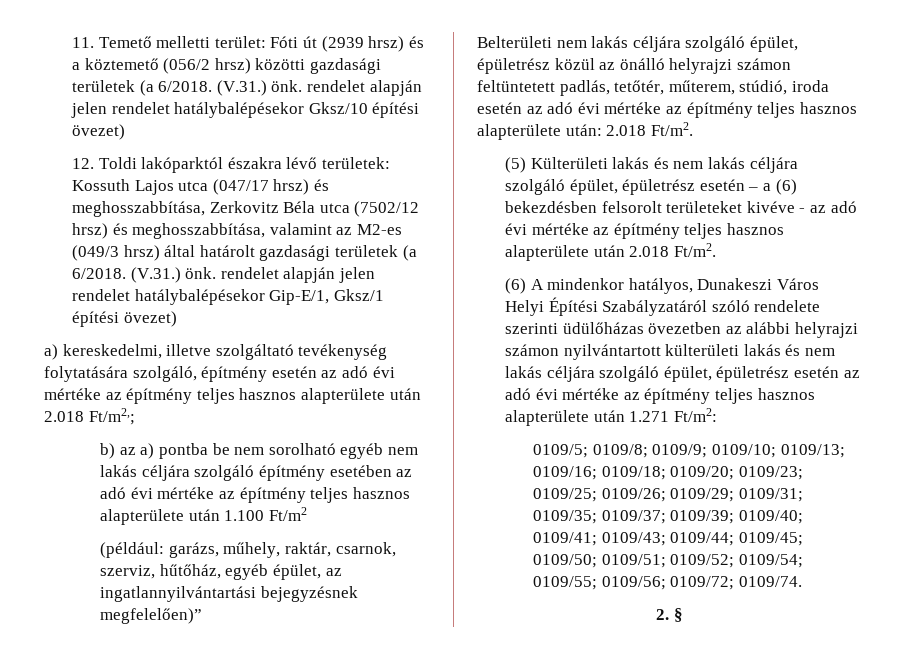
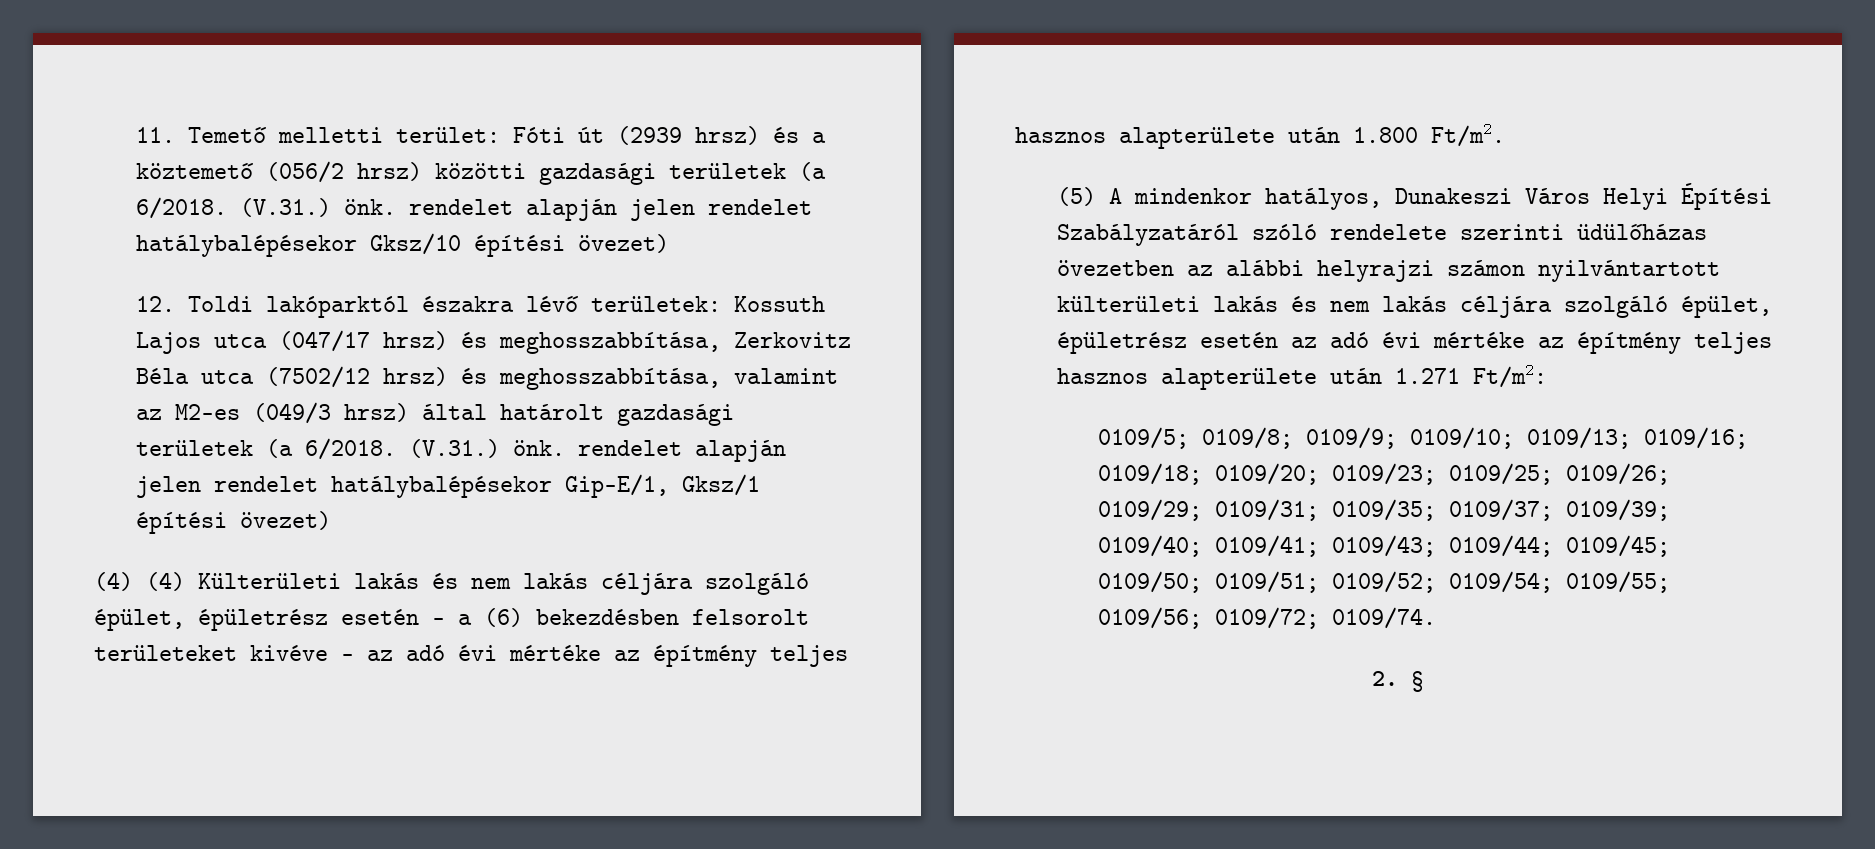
[44,344,388,360] [44,366,395,382] [44,388,421,404] [44,408,135,425] [100,443,418,459] [100,465,413,481] [100,487,410,503] [100,507,307,525] [100,542,396,558] [100,564,342,580] [100,586,358,602] [100,608,203,624] [477,36,798,52] [477,58,791,74] [477,80,829,96] [477,102,857,118] [477,122,693,140] [505,157,527,173] a) kereskedelmi, illetve szolgáltató tevékenység folytatására szolgáló, építmény esetén az adó évi mértéke az építmény teljes hasznos alapterülete után 2.018 Ft/m2,; // b) az a) pontba be nem sorolható egyéb nem lakás céljára szolgáló építmény esetében az adó évi mértéke az építmény teljes hasznos alapterülete után 1.100 Ft/m2 // (például: garázs, műhely, raktár, csarnok, szerviz, hűtőház, egyéb épület, az ingatlannyilvántartási bejegyzésnek megfelelően)” // Belterületi nem lakás céljára szolgáló épület, épületrész közül az önálló helyrajzi számon feltüntetett padlás, tetőtér, műterem, stúdió, iroda esetén az adó évi mértéke az építmény teljes hasznos alapterülete után: 2.018 Ft/m2. // (5) -> [94,572,185,591] (4) (4)
[629,243,716,257] [505,278,527,294] 2.018 Ft/m2. // (6) -> [1353,122,1505,147] [1056,187,1096,206] 1.800 Ft/m2. // (5)

